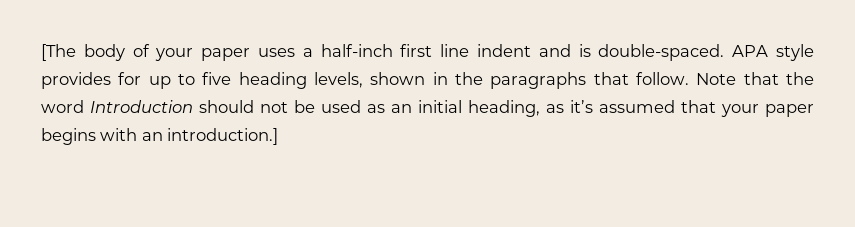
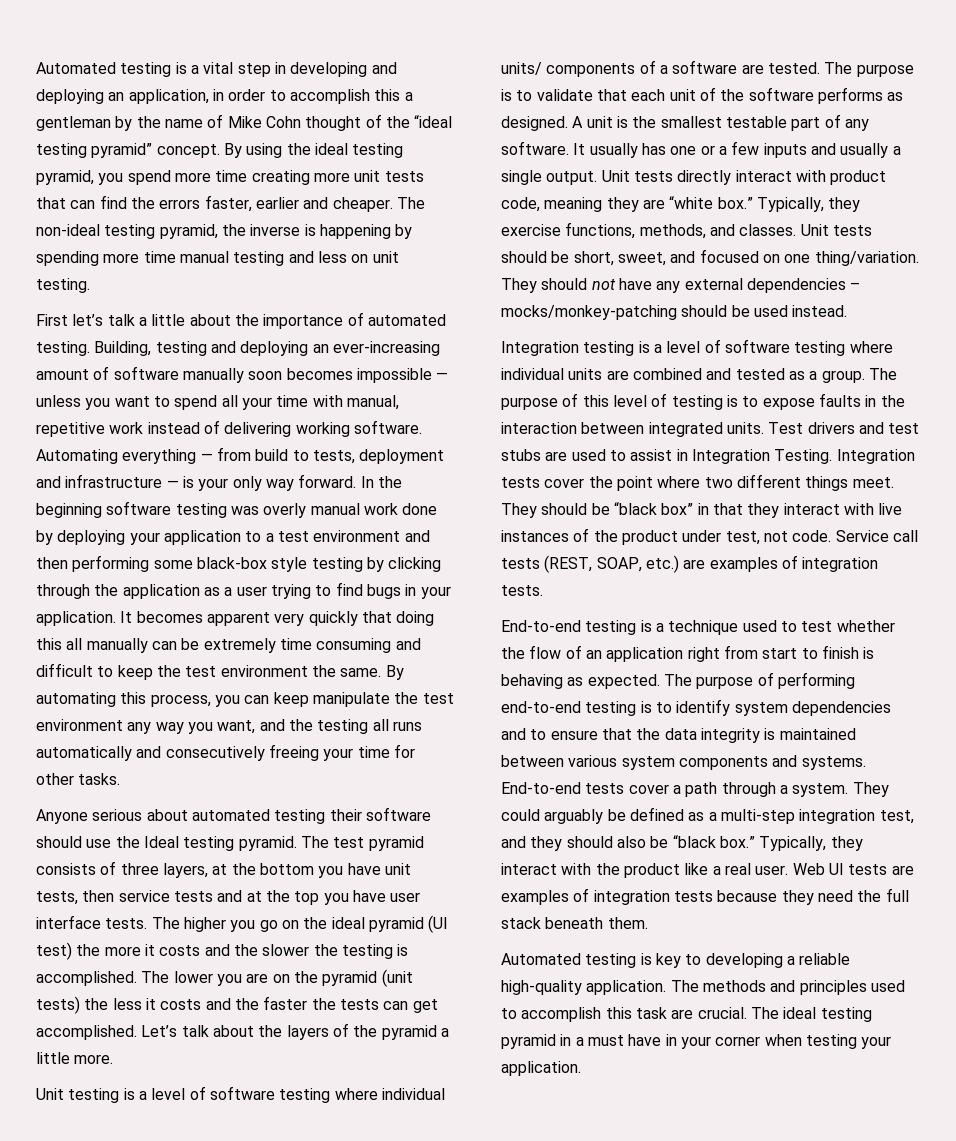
[41,44,814,61] [41,72,815,89] [41,100,814,117] [41,128,279,145] [The body of your paper uses a half-inch first line indent and is double-spaced. APA style provides for up to five heading levels, shown in the paragraphs that follow. Note that the word Introduction should not be used as an initial heading, as it’s assumed that your paper begins with an introduction.] -> [36,62,397,77] [36,89,413,104] [36,114,453,131] [36,143,404,158] [36,170,424,185] [36,195,425,212] [36,224,413,239] [36,251,399,266] [36,278,90,293] [36,312,446,329] [36,341,440,356] [36,366,449,383] [36,395,399,410] [36,420,422,437] [36,447,445,464] [36,474,402,491] [36,501,438,518] [36,530,430,545] [36,555,442,572] [36,582,451,599] [36,611,435,626] [36,638,421,653] [36,663,404,680] [36,692,454,707] [36,719,422,734] [36,744,415,761] [36,773,121,785] [36,807,431,824] [36,836,424,851] [36,861,411,878] [36,890,421,905] [36,915,449,933] [36,942,409,960] [36,969,413,987] [36,996,438,1014] [36,1023,449,1040] [36,1052,114,1064] [36,1086,445,1103] [501,60,914,77] [501,87,904,104] [501,114,869,131] [501,141,901,158] [501,170,887,185] [501,196,861,212] [501,222,872,239] [501,249,919,266] [501,278,861,293] [501,305,848,320] [501,339,893,356] [501,368,897,383] [501,393,905,410] [501,422,920,437] [501,449,915,464] [501,474,894,491] [501,502,903,518] [501,528,918,545] [501,555,879,573] [501,585,543,596] [501,620,895,635] [501,645,875,662] [501,672,855,689] [501,699,891,716] [501,728,856,743] [501,755,866,770] [501,782,889,797] [501,807,914,824] [501,835,863,851] [501,863,914,878] [501,888,909,905] [501,917,648,929] [501,953,851,968] [501,980,905,995] [501,1007,872,1022] [501,1034,892,1049] [501,1061,581,1076] Automated testing is a vital step in developing and deploying an application, in order to accomplish this a gentleman by the name of Mike Cohn thought of the “ideal testing pyramid” concept. By using the ideal testing pyramid, you spend more time creating more unit tests that can find the errors faster, earlier and cheaper. The non-ideal testing pyramid, the inverse is happening by spending more time manual testing and less on unit testing. // First let’s talk a little about the importance of automated testing. Building, testing and deploying an ever-increasing amount of software manually soon becomes impossible — unless you want to spend all your time with manual, repetitive work instead of delivering working software. Automating everything — from build to tests, deployment and infrastructure — is your only way forward. In the beginning software testing was overly manual work done by deploying your application to a test environment and then performing some black-box style testing by clicking through the application as a user trying to find bugs in your application. It becomes apparent very quickly that doing this all manually can be extremely time consuming and difficult to keep the test environment the same. By automating this process, you can keep manipulate the test environment any way you want, and the testing all runs automatically and consecutively freeing your time for other tasks. // Anyone serious about automated testing their software should use the Ideal testing pyramid. The test pyramid consists of three layers, at the bottom you have unit tests, then service tests and at the top you have user interface tests. The higher you go on the ideal pyramid (UI test) the more it costs and the slower the testing is accomplished. The lower you are on the pyramid (unit tests) the less it costs and the faster the tests can get accomplished. Let’s talk about the layers of the pyramid a little more. // Unit testing is a level of software testing where individual units/ components of a software are tested. The purpose is to validate that each unit of the software performs as designed. A unit is the smallest testable part of any software. It usually has one or a few inputs and usually a single output. Unit tests directly interact with product code, meaning they are “white box.” Typically, they exercise functions, methods, and classes. Unit tests should be short, sweet, and focused on one thing/variation. They should not have any external dependencies – mocks/monkey-patching should be used instead. // Integration testing is a level of software testing where individual units are combined and tested as a group. The purpose of this level of testing is to expose faults in the interaction between integrated units. Test drivers and test stubs are used to assist in Integration Testing. Integration tests cover the point where two different things meet. They should be “black box” in that they interact with live instances of the product under test, not code. Service call tests (REST, SOAP, etc.) are examples of integration tests. // End-to-end testing is a technique used to test whether the flow of an application right from start to finish is behaving as expected. The purpose of performing end-to-end testing is to identify system dependencies and to ensure that the data integrity is maintained between various system components and systems. End-to-end tests cover a path through a system. They could arguably be defined as a multi-step integration test, and they should also be “black box.” Typically, they interact with the product like a real user. Web UI tests are examples of integration tests because they need the full stack beneath them. // Automated testing is key to developing a reliable high-quality application. The methods and principles used to accomplish this task are crucial. The ideal testing pyramid in a must have in your corner when testing your application.

